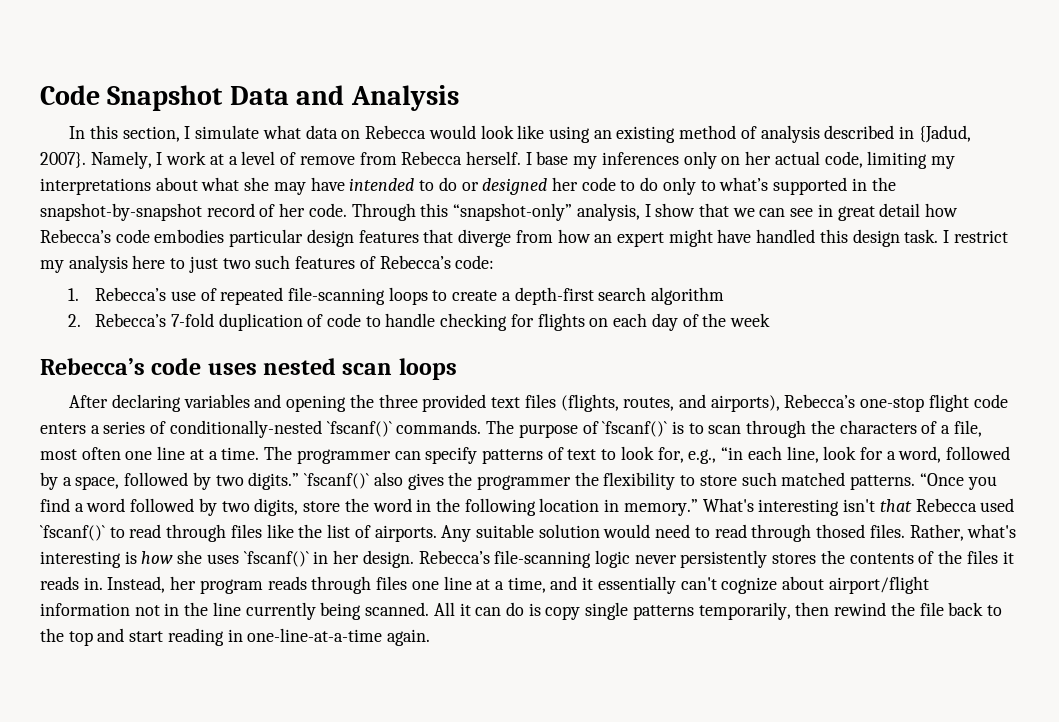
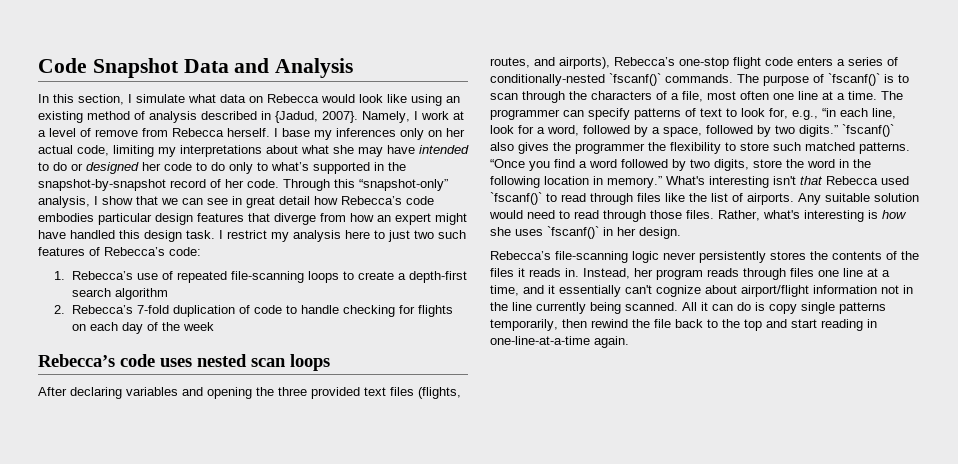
[816,524,866,538] thosed -> [650,210,682,219] those
(414, 559) none -> (681, 233) //

